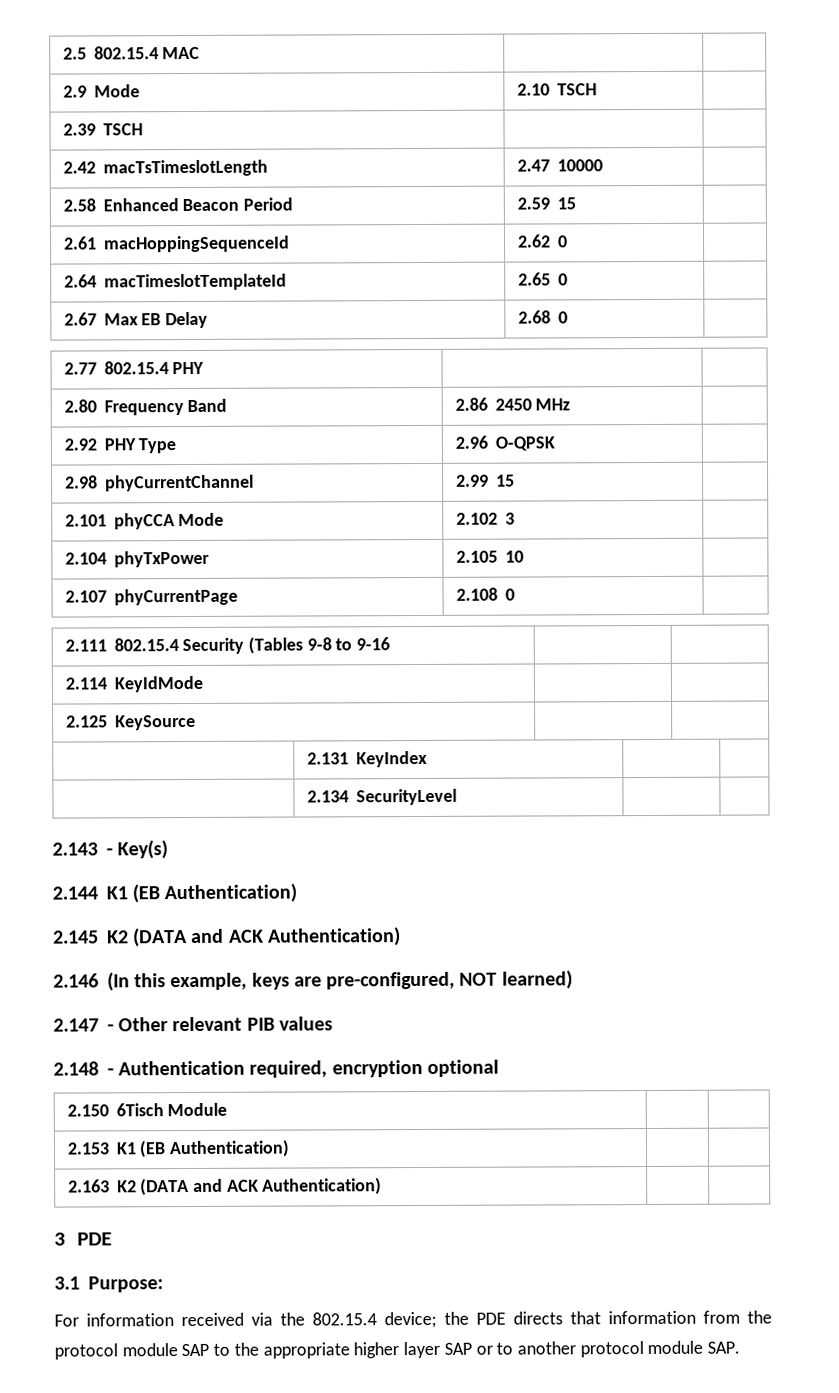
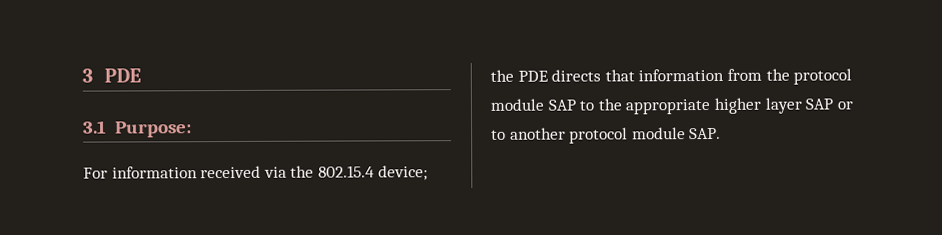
[62,46,201,60] [62,84,140,98] [516,83,597,96] [62,123,143,136] [62,159,268,177] [516,159,603,172] [62,197,294,212] [516,197,576,210] [62,235,290,253] [516,234,568,248] [63,273,287,291] [517,272,568,286] [63,311,209,329] [517,310,568,324] [63,361,205,375] [63,398,228,416] [454,397,571,411] [63,438,177,454] [454,435,555,451] [64,474,254,492] [455,474,515,487] [64,512,225,530] [455,512,515,525] [64,550,210,568] [455,550,524,563] [64,588,238,606] [455,587,515,601] [64,636,391,655] [64,675,203,693] [65,714,196,731] [306,750,428,768] [306,788,457,806] [52,840,169,860] [52,883,298,904] [53,927,401,948] [53,970,573,992] [53,1016,333,1032] [53,1059,499,1078] [66,1102,228,1117] [66,1139,291,1158] [67,1177,383,1196] 2.5 802.15.4 MAC | | // 2.9 Mode | 2.10 TSCH | // 2.39 TSCH | | // 2.42 macTsTimeslotLength | 2.47 10000 | // 2.58 Enhanced Beacon Period | 2.59 15 | // 2.61 macHoppingSequenceId | 2.62 0 | // 2.64 macTimeslotTemplateId | 2.65 0 | // 2.67 Max EB Delay | 2.68 0 | // 2.77 802.15.4 PHY | | // 2.80 Frequency Band | 2.86 2450 MHz | // 2.92 PHY Type | 2.96 O-QPSK | // 2.98 phyCurrentChannel | 2.99 15 | // 2.101 phyCCA Mode | 2.102 3 | // 2.104 phyTxPower | 2.105 10 | // 2.107 phyCurrentPage | 2.108 0 | // 2.111 802.15.4 Security (Tables 9-8 to 9-16 | | // 2.114 KeyIdMode | | // 2.125 KeySource | | // | 2.131 KeyIndex | | // | 2.134 SecurityLevel | | // 2.143 - Key(s) // 2.144 K1 (EB Authentication) // 2.145 K2 (DATA and ACK Authentication) // 2.146 (In this example, keys are pre-configured, NOT learned) // 2.147 - Other relevant PIB values // 2.148 - Authentication required, encryption optional // 2.150 6Tisch Module | | // 2.153 K1 (EB Authentication) | | // 2.163 K2 (DATA and ACK Authentication) | | // -> (82, 75) none

